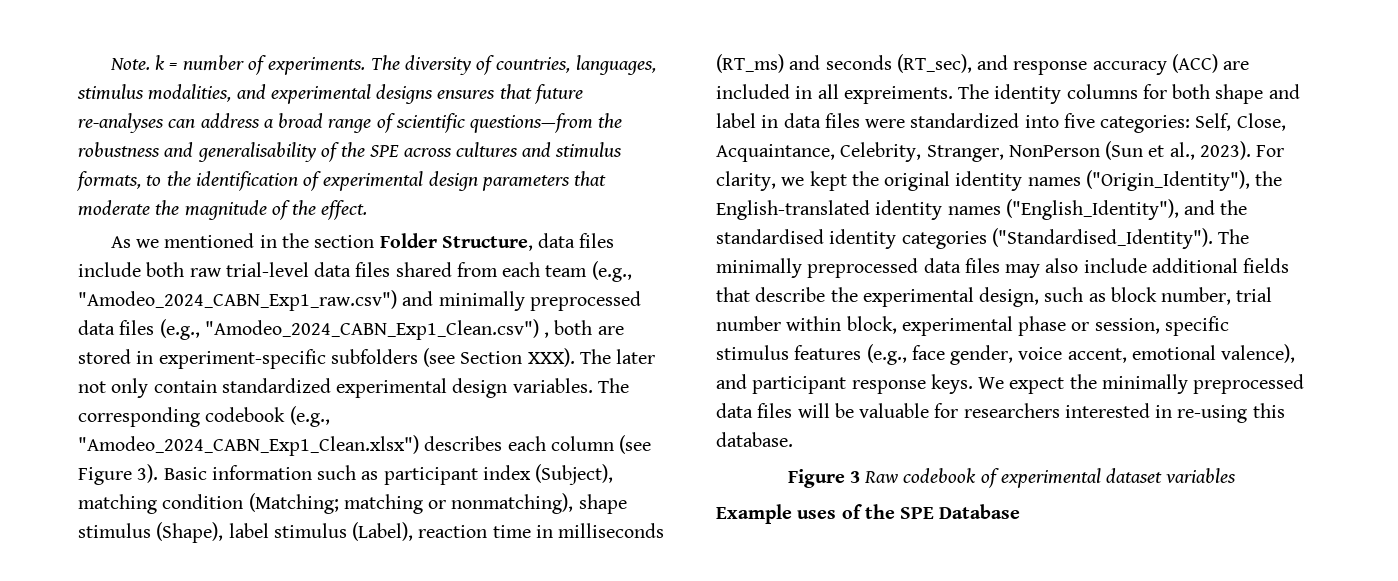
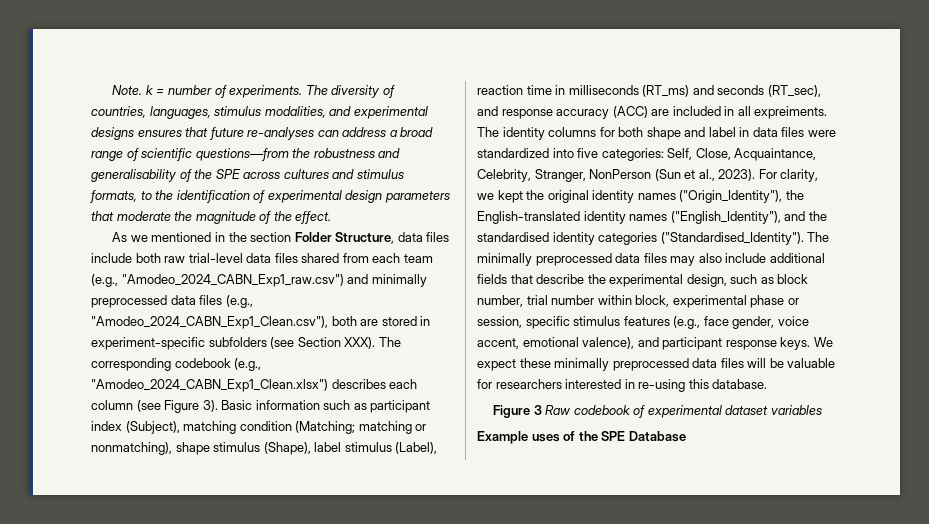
[204,319,550,340] "Amodeo_2024_CABN_Exp1_Clean.csv") , -> [91,316,328,329] "Amodeo_2024_CABN_Exp1_Clean.csv"),
[616,349,656,364] [78,378,629,398] later not only contain standardized experimental design variables. The -> (401, 342) none
[1069,374,1097,389] the -> [519,358,551,368] these

